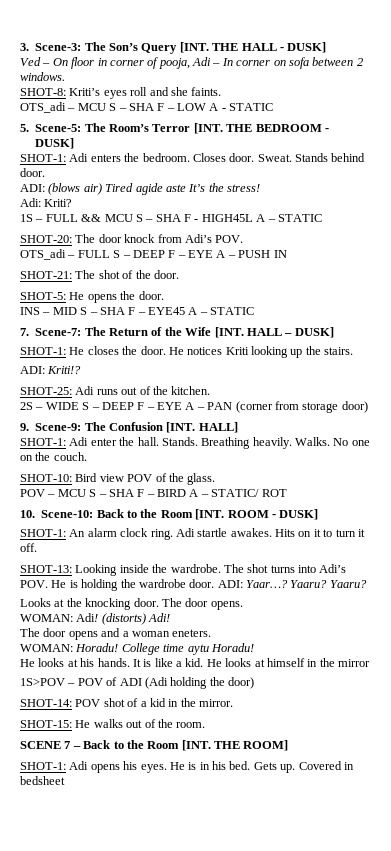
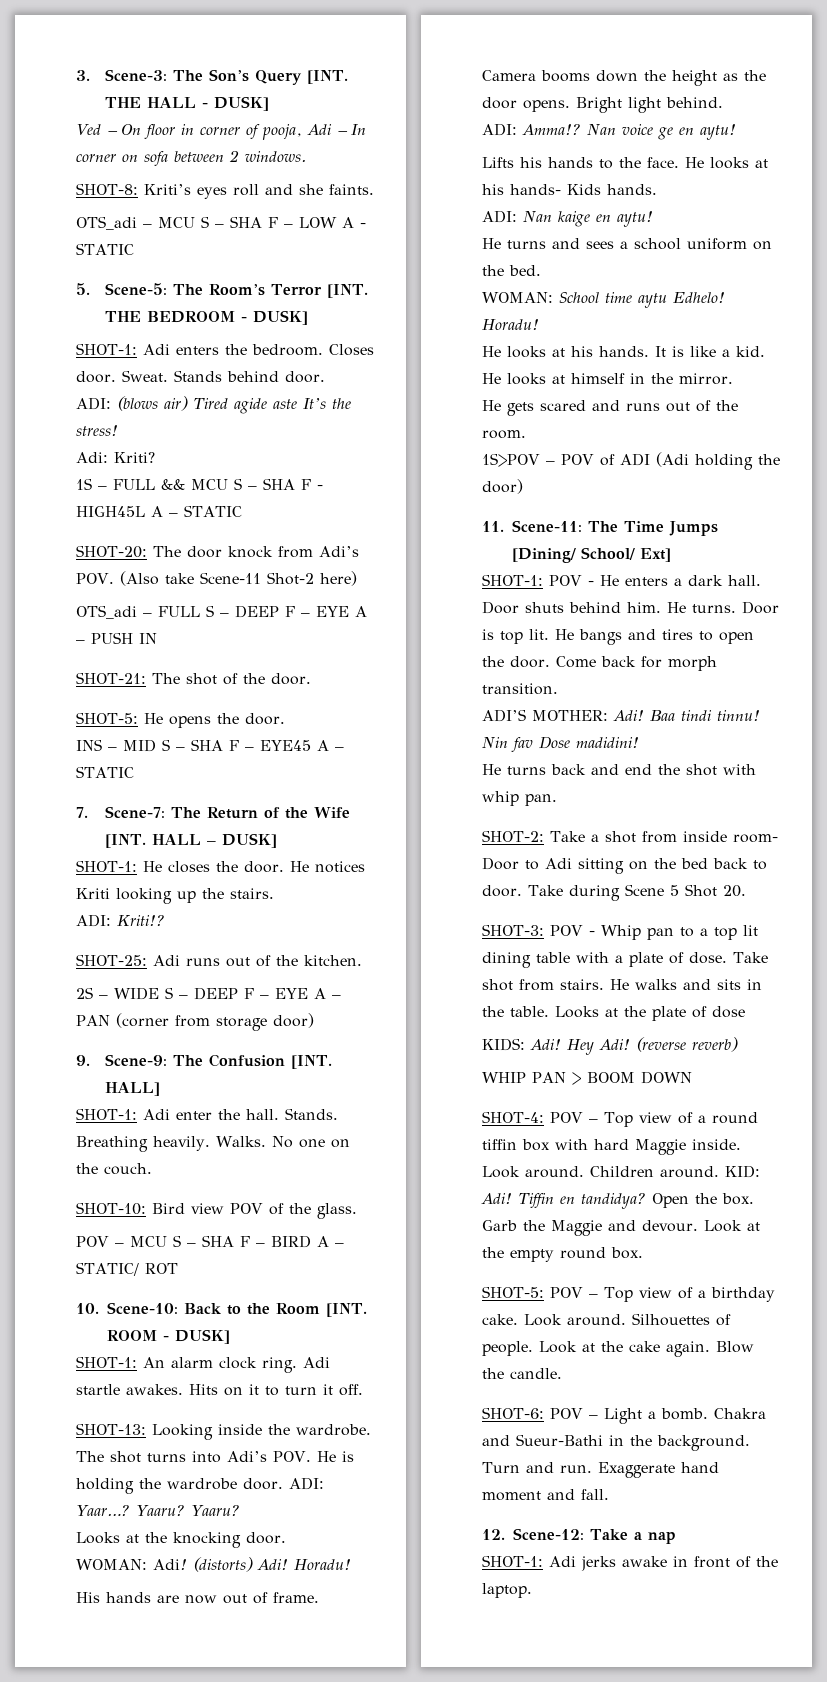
(244, 239) none -> [119,571,357,586] (Also take Scene-11 Shot-2 here)
[161,598,243,610] The door opens. -> (286, 1538) none
[20,628,212,640] [20,643,160,655] // The door opens and a woman eneters. // WOMAN: Horadu! College -> [294,1559,351,1570] [76,1592,319,1604] [482,70,766,86] [482,97,723,113] [482,123,736,140] [482,157,768,169] [482,184,657,195] [482,210,653,227] [482,238,772,250] [482,265,541,276] [482,292,599,303] Horadu! // His hands are now out of frame. Camera booms down the height as the door opens. Bright light behind. // ADI: Amma!? Nan voice ge en aytu! // Lifts his hands to the face. He looks at his hands- Kids hands. // ADI: Nan kaige en aytu! // He turns and sees a school uniform on the bed. // WOMAN: School
(209, 649) none -> [673,292,725,303] Edhelo!
[338,659,370,667] mirror -> [679,373,733,385] [482,400,738,416] [482,430,526,439] mirror. // He gets scared and runs out of the room.
[20,698,233,707] [20,719,206,728] [20,740,289,751] [20,761,354,773] [20,776,65,785] SHOT-14: POV shot of a kid in the mirror. // SHOT-15: He walks out of the room. // SCENE 7 – Back to the Room [INT. THE ROOM] // SHOT-1: Adi opens his eyes. He is in his bed. Gets up. Covered in bedsheet -> [482,520,718,536] [512,547,671,563] [482,574,761,586] [482,601,779,614] [482,629,754,645] [482,656,717,671] [482,683,558,695] [482,709,760,722] [482,736,639,752] [482,764,756,776] [482,791,557,806] [482,830,778,843] [482,857,767,874] [482,884,746,901] [482,924,758,940] [482,952,768,968] [482,979,762,991] [482,1006,745,1021] [482,1037,738,1055] [482,1071,692,1085] [482,1111,758,1127] [482,1139,741,1155] [482,1165,760,1178] [481,1193,754,1209] [482,1220,760,1236] [482,1247,643,1262] [482,1286,775,1302] [482,1313,731,1326] [482,1341,754,1357] [482,1368,562,1379] [482,1407,766,1424] [482,1434,750,1451] [482,1462,719,1478] [482,1489,609,1501] [482,1528,676,1544] [482,1555,778,1571] [482,1583,532,1598] 11. Scene-11: The Time Jumps [Dining/ School/ Ext] // SHOT-1: POV - He enters a dark hall. Door shuts behind him. He turns. Door is top lit. He bangs and tires to open the door. Come back for morph transition. // ADI’S MOTHER: Adi! Baa tindi tinnu! Nin fav Dose madidini! // He turns back and end the shot with whip pan. // SHOT-2: Take a shot from inside room- Door to Adi sitting on the bed back to door. Take during Scene 5 Shot 20. // SHOT-3: POV - Whip pan to a top lit dining table with a plate of dose. Take shot from stairs. He walks and sits in the table. Looks at the plate of dose // KIDS: Adi! Hey Adi! (reverse reverb) // WHIP PAN > BOOM DOWN // SHOT-4: POV – Top view of a round tiffin box with hard Maggie inside. Look around. Children around. KID: Adi! Tiffin en tandidya? Open the box. Garb the Maggie and devour. Look at the empty round box. // SHOT-5: POV – Top view of a birthday cake. Look around. Silhouettes of people. Look at the cake again. Blow the candle. // SHOT-6: POV – Light a bomb. Chakra and Sueur-Bathi in the background. Turn and run. Exaggerate hand moment and fall. // 12. Scene-12: Take a nap // SHOT-1: Adi jerks awake in front of the laptop.

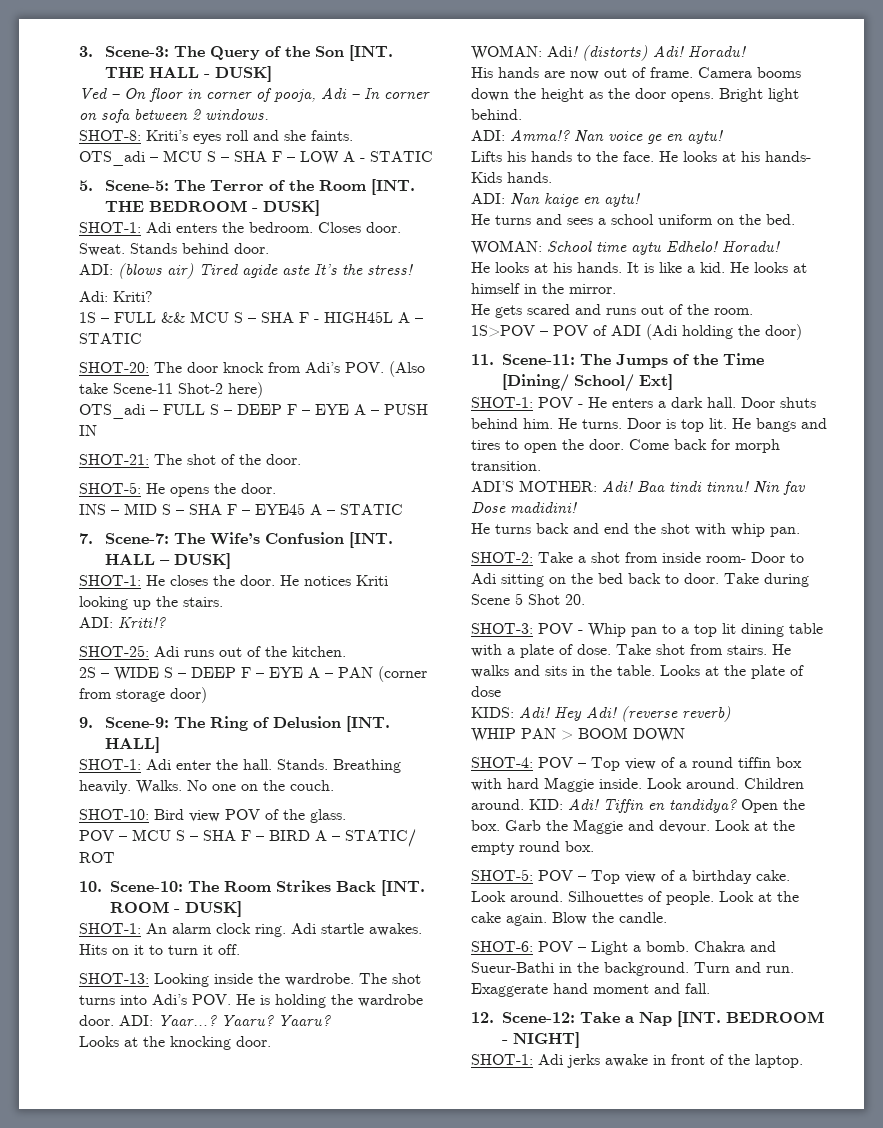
[208,69,302,85] Son’s Query -> [210,46,345,60] Query of the Son
[208,284,322,296] Room’s Terror -> [210,180,367,191] Terror of the Room
[206,807,350,819] Return of the Wife -> [210,532,345,545] Wife’s Confusion
[208,1054,285,1067] Confusion -> [210,716,342,731] Ring of Delusion
[184,1303,320,1315] Back to the Room -> [188,880,376,892] The Room Strikes Back
[624,521,718,536] Time Jumps -> [616,353,764,368] Jumps of the Time
[647,1531,676,1544] nap -> [639,1011,824,1027] [502,1032,580,1048] Nap [INT. BEDROOM - NIGHT]

